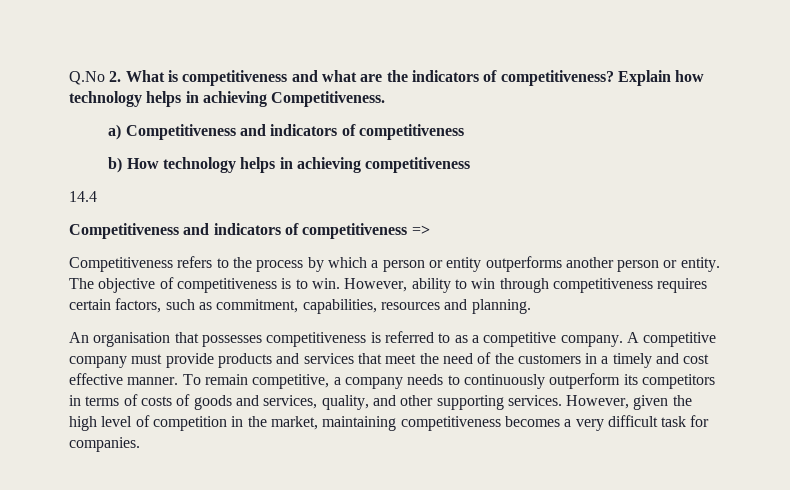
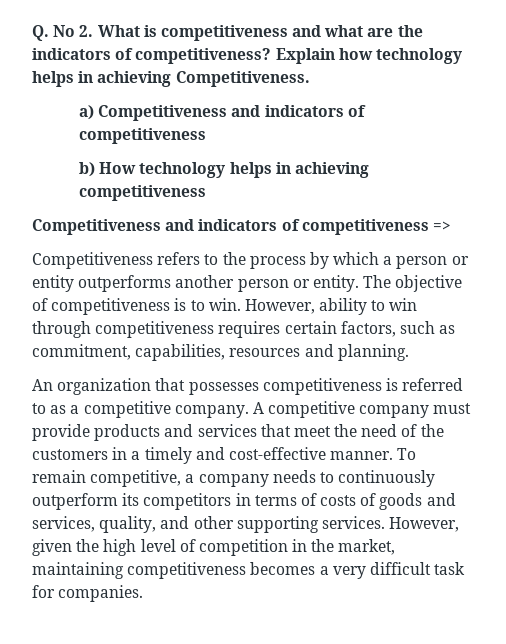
[69,71,105,85] Q.No -> [32,25,76,41] Q. No
[69,191,97,202] // 14.4 -> (207, 193) none
[93,332,171,347] organisation -> [57,378,152,395] organization
[683,354,710,364] [69,373,123,385] cost effective -> [228,447,326,460] cost-effective

